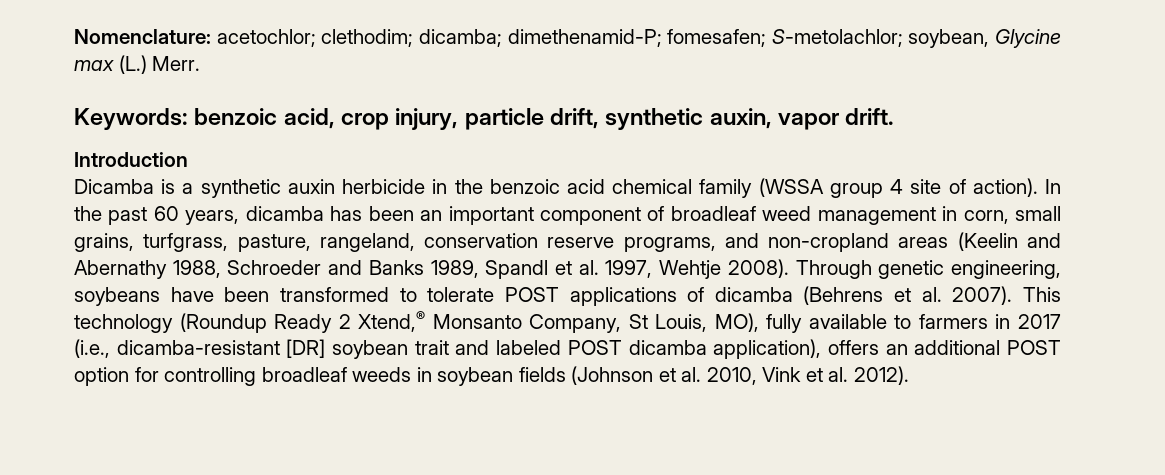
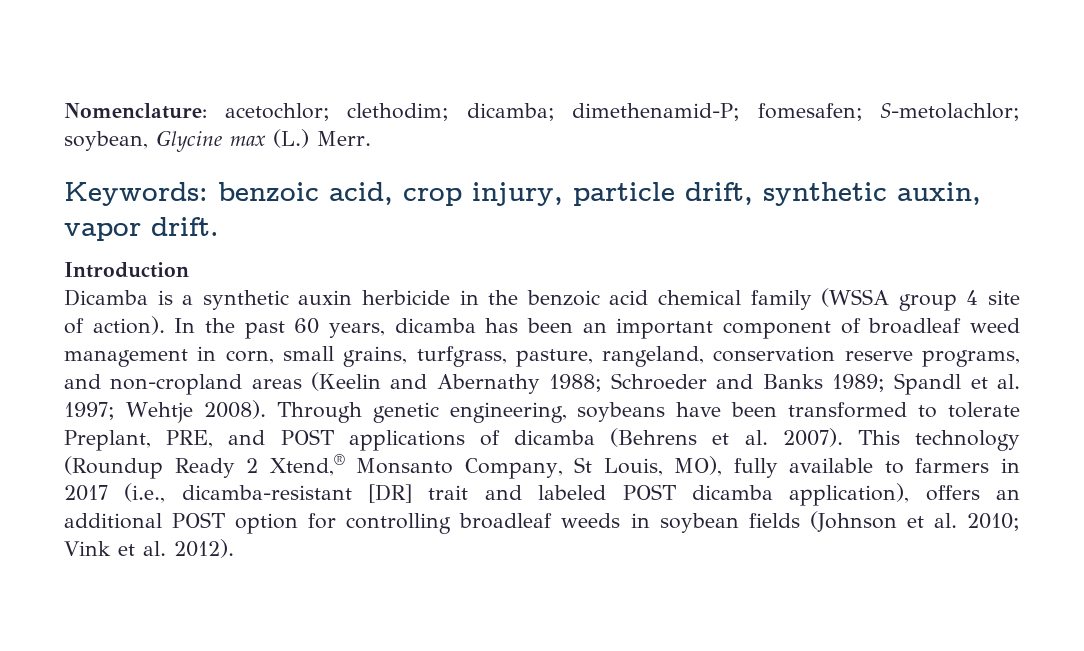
[172,260,221,278] 1988, -> [548,374,602,392] 1988;
[430,260,479,278] 1989, -> [832,374,886,392] 1989;
[605,260,653,278] 1997, -> [64,402,115,420] 1997;
(495, 294) none -> [64,430,266,451] Preplant, PRE, and
[332,340,409,359] soybean -> (413, 493) none
[706,367,757,385] 2010, -> [967,513,1021,531] 2010;

